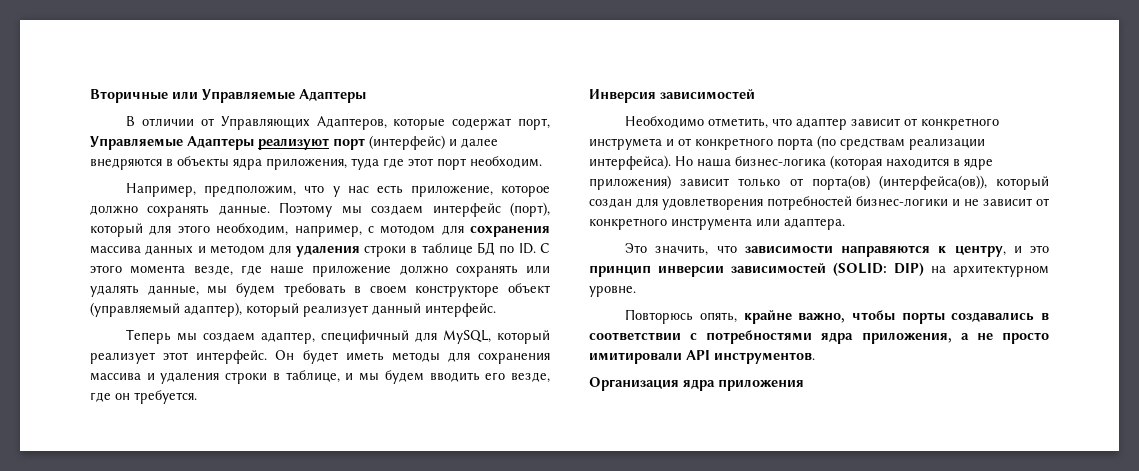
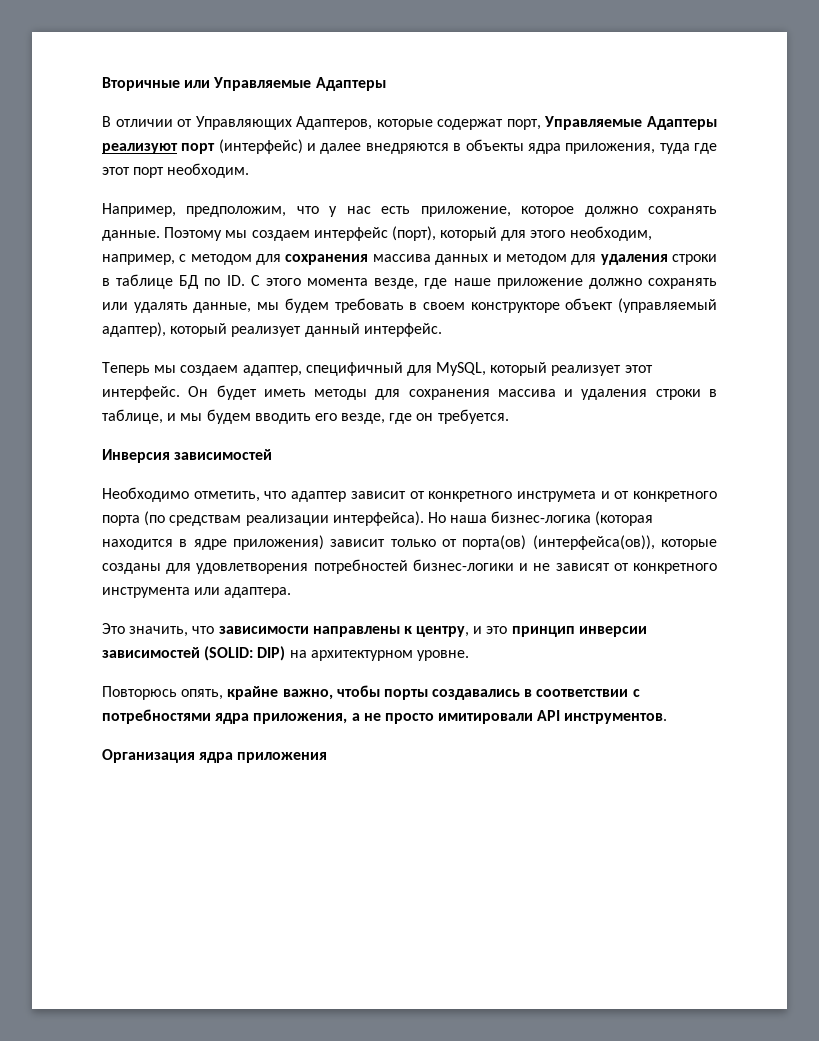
[380,225,436,235] мотодом -> [190,254,252,265] методом
[996,176,1049,190] [589,198,632,208] который создан -> [661,539,717,550] [102,563,161,574] которые созданы
[983,198,1032,207] зависит -> [555,563,610,571] зависят
[841,245,931,257] направяются -> [312,626,400,637] направлены

